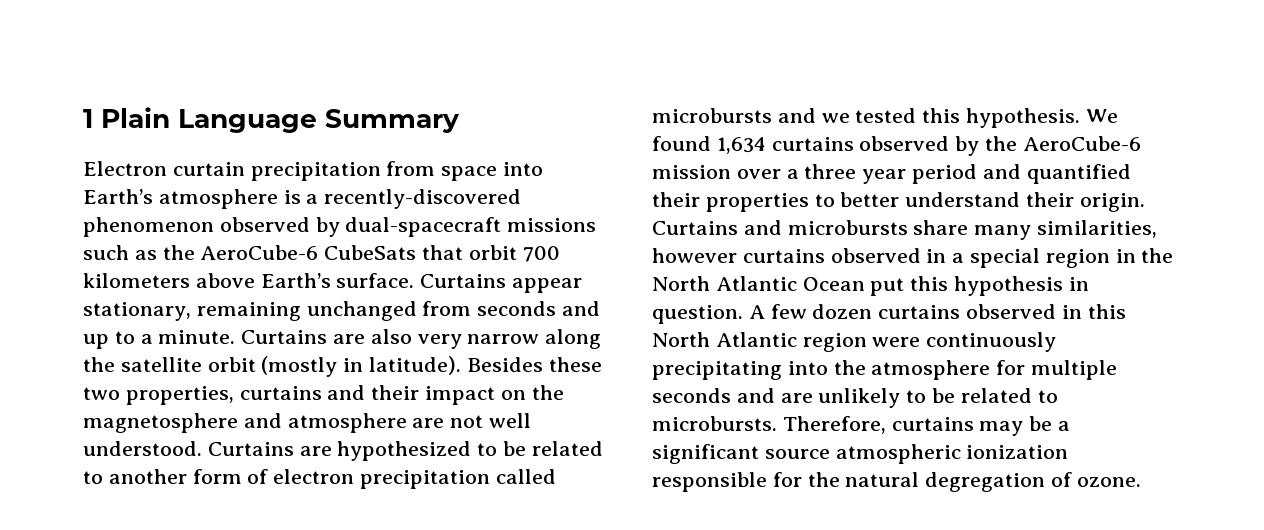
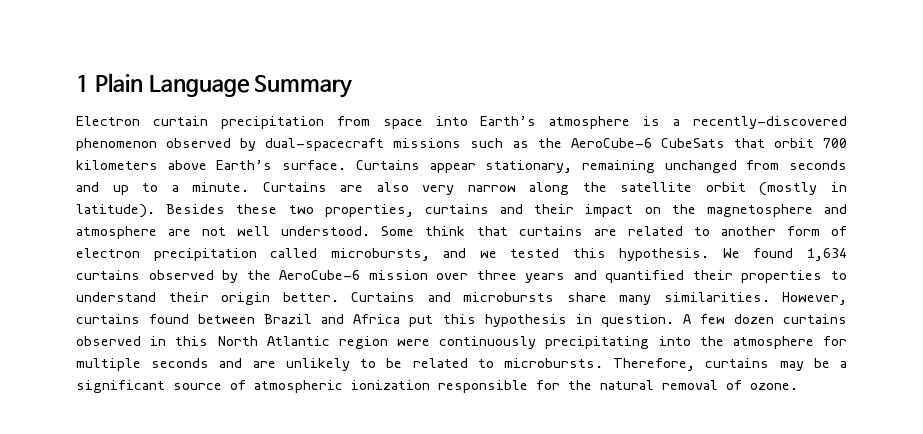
[207,441,527,461] Curtains are hypothesized to be -> [381,226,617,236] Some think that curtains are
[652,108,772,123] microbursts -> [330,248,430,261] microbursts,
[786,164,978,184] a three year period -> [476,270,566,283] three years
[840,192,900,207] better -> (848, 275) none
[1079,193,1145,212] origin. -> [221,292,339,305] origin better.
[1037,220,1158,238] [652,248,1174,268] [652,276,865,291] similarities, however curtains observed in a special region in the North Atlantic Ocean -> [663,292,847,305] [76,314,401,324] similarities. However, curtains found between Brazil and Africa
(830, 454) none -> [230,380,246,390] of
[925,472,1046,492] degregation -> [662,380,718,390] removal

